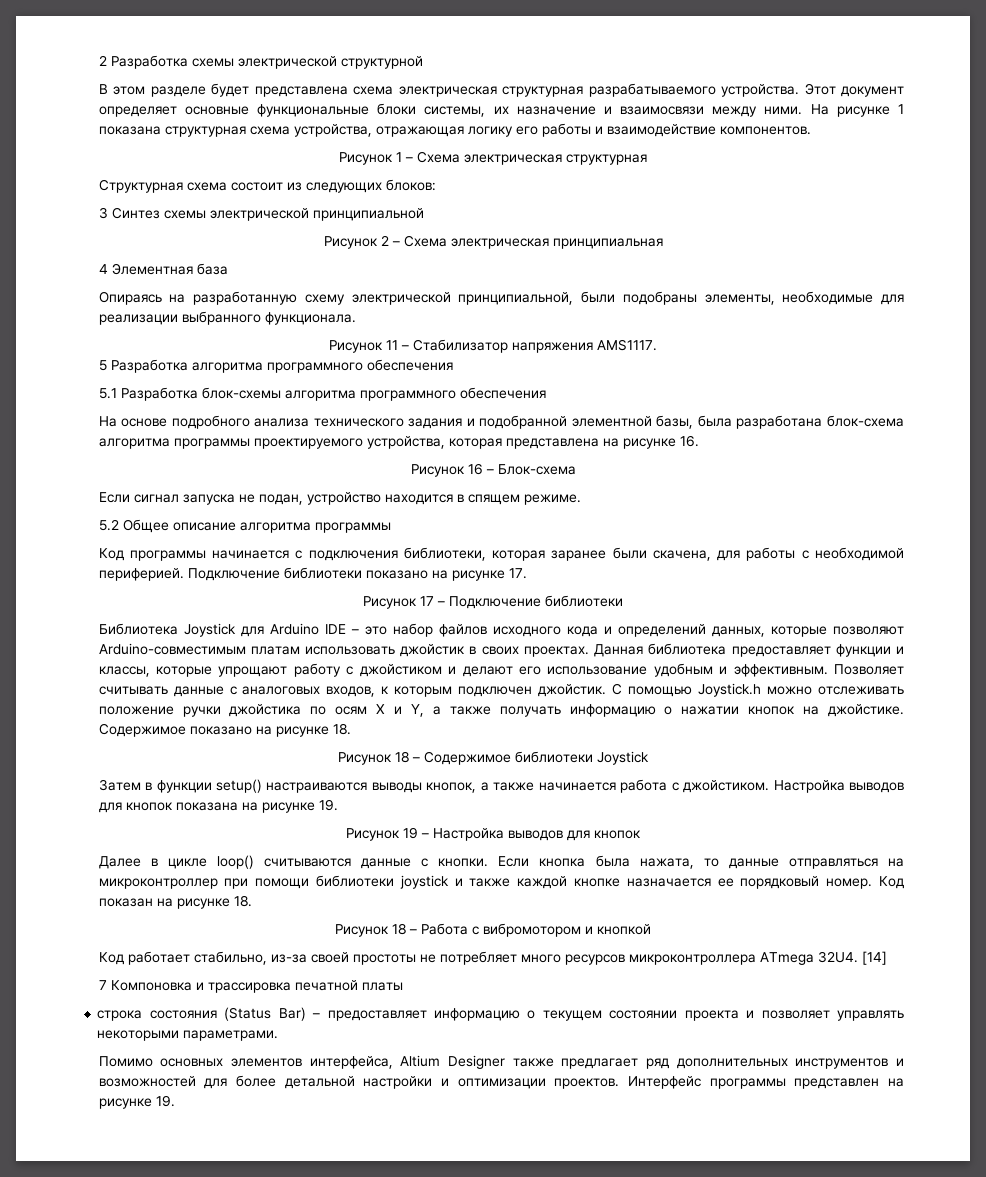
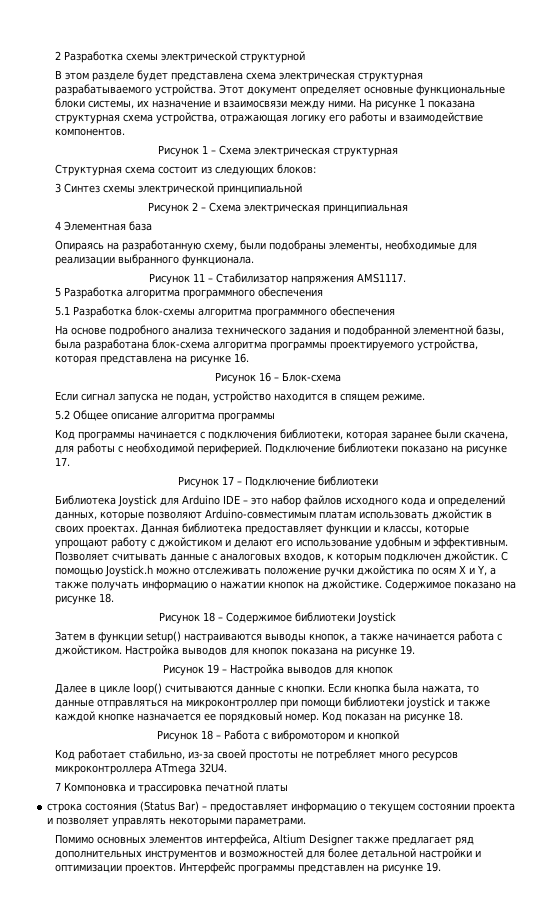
[304,292,574,305] схему электрической принципиальной, -> [204,242,238,252] схему,
[861,951,887,965] [14] -> (228, 768) none

